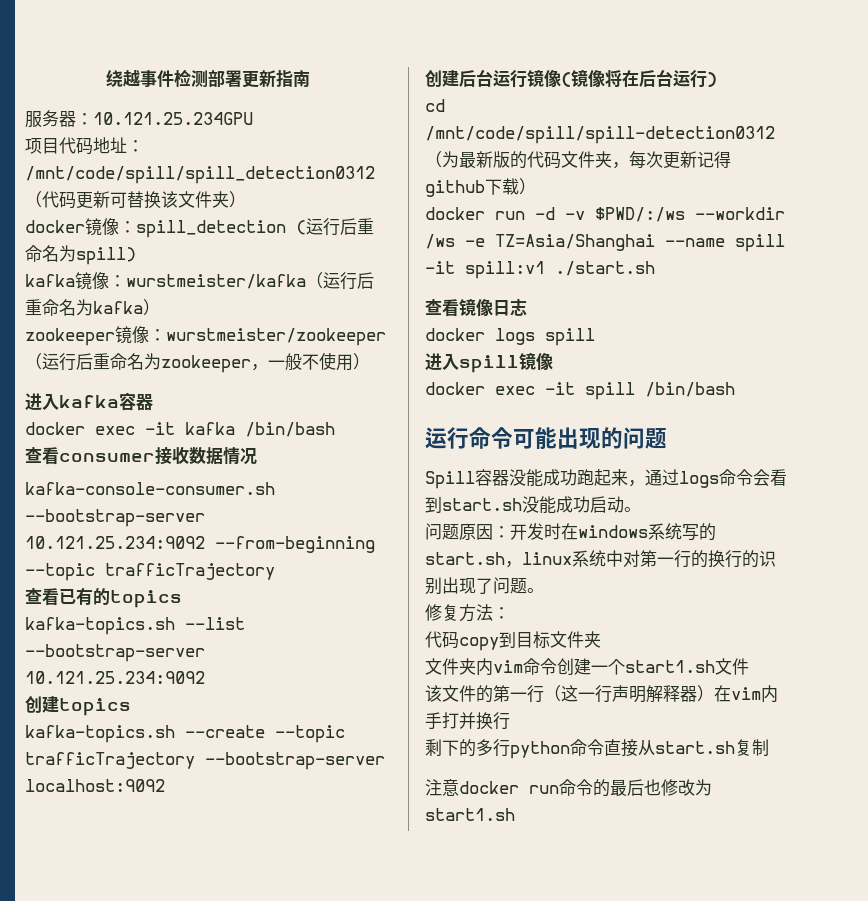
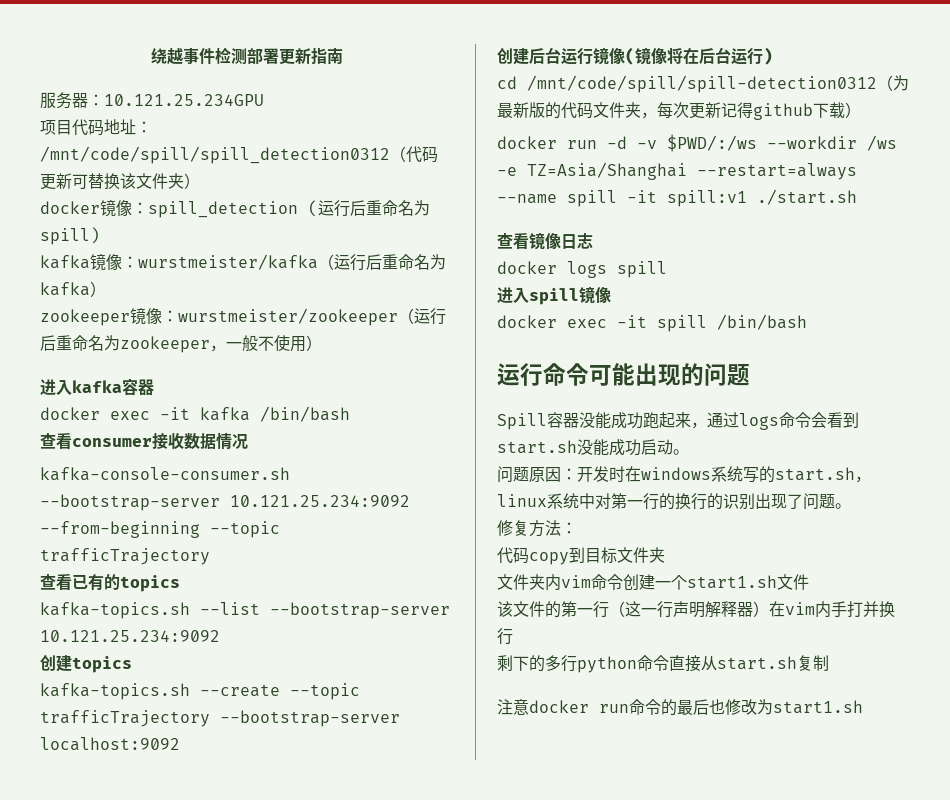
(655, 242) none -> [697,163,857,180] --restart=always

